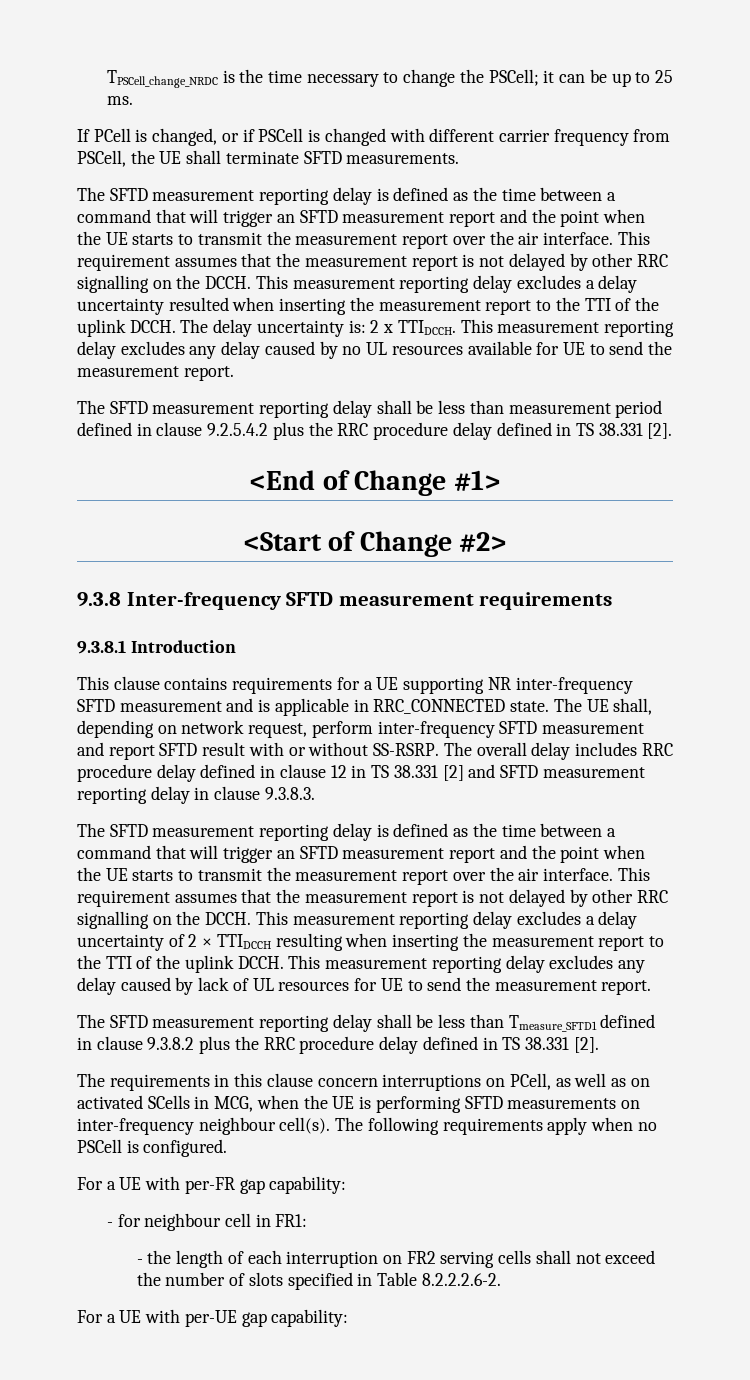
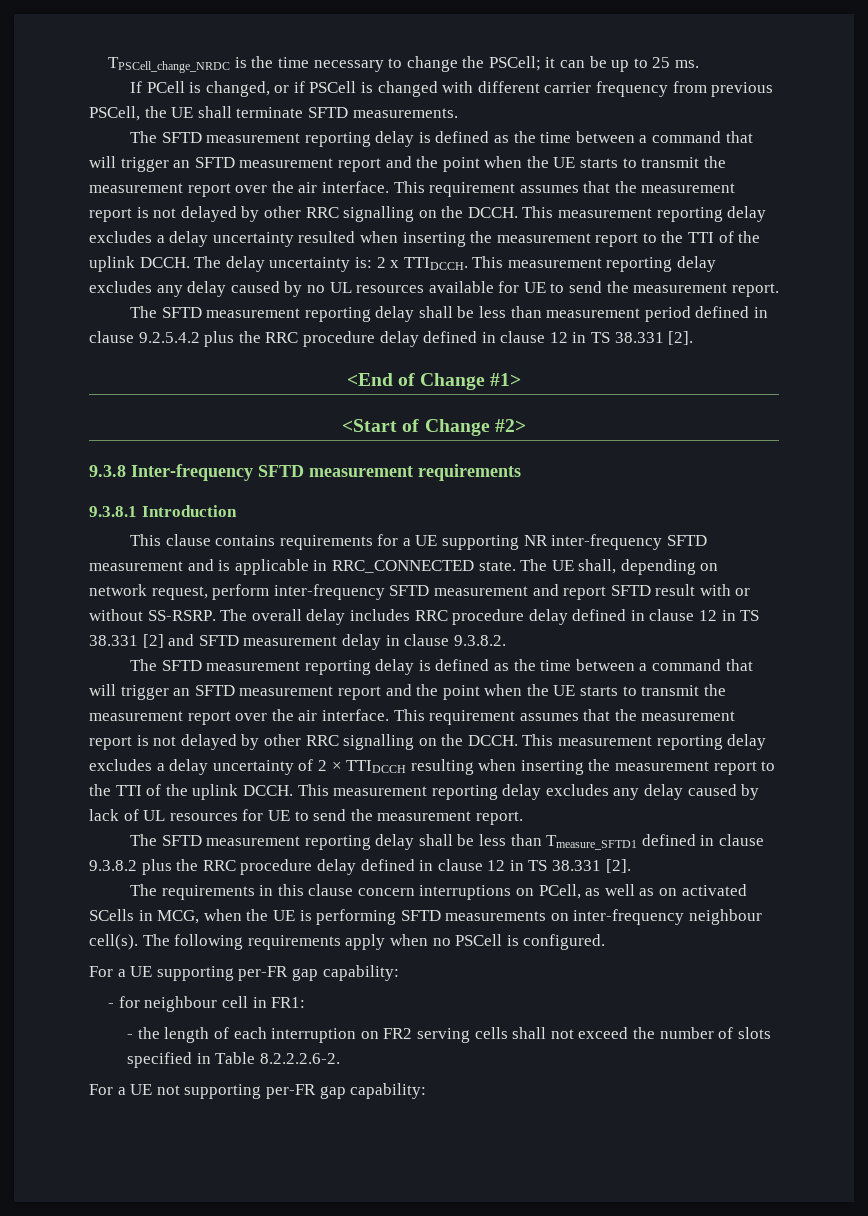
(671, 135) none -> [711,82,774,97] previous
(572, 429) none -> [500,331,587,343] clause 12 in
[77,787,147,804] reporting -> (338, 641) none
[264,787,315,800] 9.3.8.3. -> [453,635,506,646] 9.3.8.2.
(498, 1043) none -> [437,859,524,871] clause 12 in
[145,1176,181,1190] with -> [156,966,234,981] supporting
[145,1309,237,1327] with per-UE -> [156,1084,316,1099] not supporting per-FR

